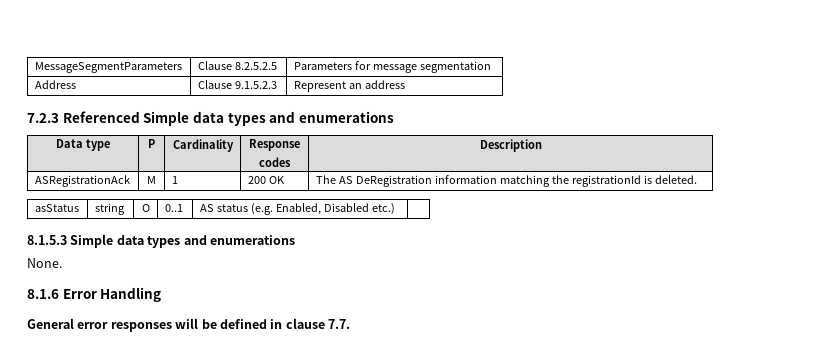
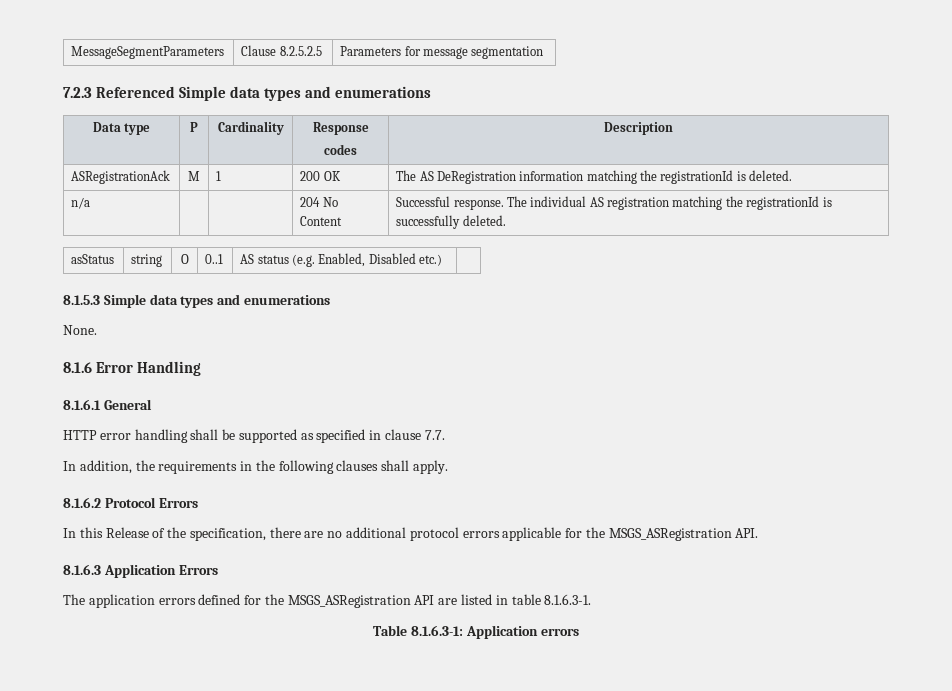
[34,80,76,89] [197,80,277,89] [293,80,405,92] // Address | Clause 9.1.5.2.3 | Represent an address -> (544, 52) none
(697, 179) none -> [71,197,91,209] [300,197,338,207] [300,216,343,226] [396,196,832,210] [396,215,506,229] // n/a | | | 204 No Content | Successful response. The individual AS registration matching the registrationId is successfully deleted.
(162, 294) none -> [63,399,101,410] 8.1.6.1
[77,318,350,332] error responses will be defined in clause 7.7. -> [63,429,445,443] [63,460,449,474] [63,497,198,508] [63,527,759,541] [63,564,218,578] [63,594,592,608] [373,625,579,639] // HTTP error handling shall be supported as specified in clause 7.7. // In addition, the requirements in the following clauses shall apply. // 8.1.6.2 Protocol Errors // In this Release of the specification, there are no additional protocol errors applicable for the MSGS_ASRegistration API. // 8.1.6.3 Application Errors // The application errors defined for the MSGS_ASRegistration API are listed in table 8.1.6.3-1. // Table 8.1.6.3-1: Application errors

